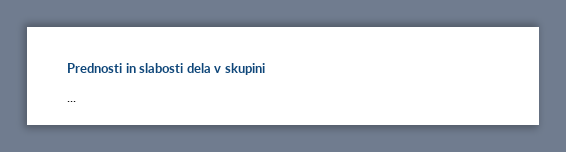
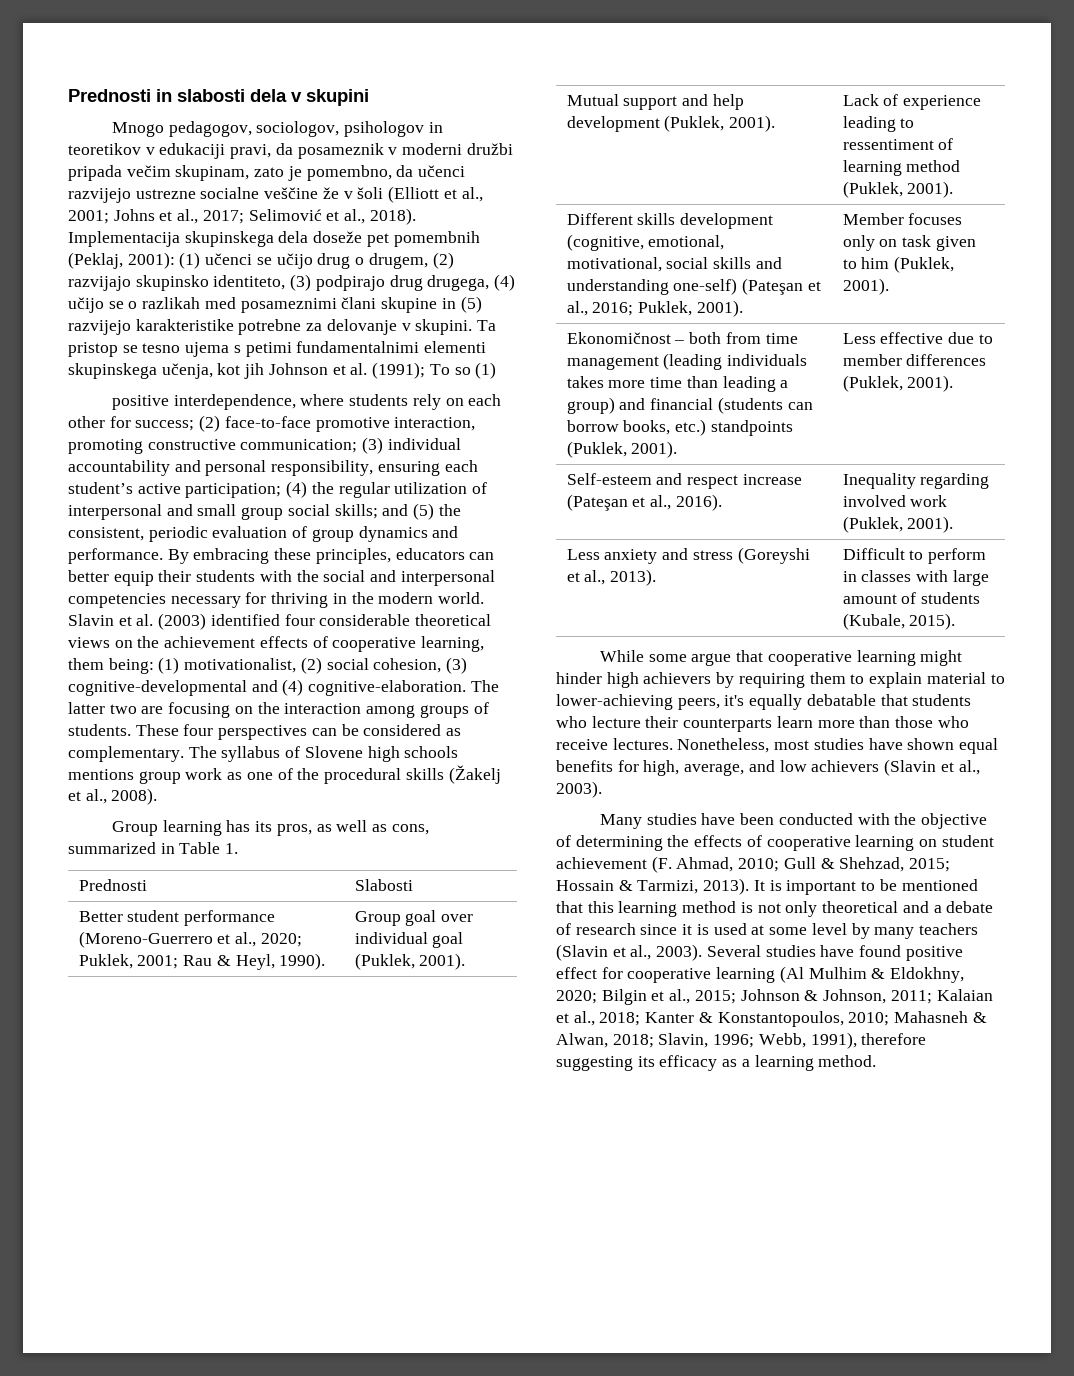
[67,101,76,102] ... -> [111,121,443,137] [68,143,513,159] [68,165,466,181] [68,186,483,203] [68,208,416,225] [68,231,480,247] [68,252,454,269] [68,274,516,291] [68,296,482,313] [68,319,497,335] [68,341,487,357] [68,362,497,379] [111,394,502,410] [68,415,476,432] [68,437,461,454] [68,460,478,476] [68,481,488,498] [68,503,461,520] [68,526,459,542] [68,548,495,564] [68,570,495,586] [68,592,485,608] [68,613,492,630] [68,636,485,652] [68,657,468,674] [68,679,499,696] [68,702,489,718] [68,724,462,740] [68,746,459,762] [68,765,501,784] [68,788,158,805] [111,820,429,836] [68,842,239,854] [78,879,147,891] [354,879,413,891] [78,910,276,926] [78,931,302,948] [78,953,326,970] [354,910,474,926] [354,932,464,948] [354,953,466,970] [566,94,744,110] [566,115,776,132] [842,94,982,110] [842,116,915,132] [842,138,954,150] [842,160,961,176] [842,181,954,198] [566,213,774,229] [566,234,725,251] [566,257,782,272] [566,278,821,295] [566,300,743,317] [842,213,963,225] [842,235,976,251] [842,256,955,273] [842,278,889,295] [566,332,798,344] [566,353,808,370] [566,376,789,392] [566,397,813,414] [566,419,793,436] [566,441,678,458] [842,332,993,344] [842,354,987,366] [842,375,954,392] [566,473,802,489] [566,494,722,511] [842,473,990,489] [842,495,948,507] [842,516,954,533] [566,547,810,564] [566,569,657,586] [842,548,987,564] [842,570,989,586] [842,592,981,604] [842,613,956,630] [599,650,963,666] [556,672,1005,688] [556,694,972,710] [556,716,969,732] [556,738,999,754] [556,759,980,776] [556,781,602,798] [599,813,988,829] [556,835,994,851] [556,856,951,873] [556,878,978,895] [556,901,994,917] [556,923,978,939] [556,944,963,961] [556,966,965,983] [556,989,993,1005] [556,1011,987,1027] [556,1032,927,1049] [556,1055,877,1071] Mnogo pedagogov, sociologov, psihologov in teoretikov v edukaciji pravi, da posameznik v moderni družbi pripada večim skupinam, zato je pomembno, da učenci razvijejo ustrezne socialne veščine že v šoli (Elliott et al., 2001; Johns et al., 2017; Selimović et al., 2018). Implementacija skupinskega dela doseže pet pomembnih (Peklaj, 2001): (1) učenci se učijo drug o drugem, (2) razvijajo skupinsko identiteto, (3) podpirajo drug drugega, (4) učijo se o razlikah med posameznimi člani skupine in (5) razvijejo karakteristike potrebne za delovanje v skupini. Ta pristop se tesno ujema s petimi fundamentalnimi elementi skupinskega učenja, kot jih Johnson et al. (1991); To so (1) // positive interdependence, where students rely on each other for success; (2) face-to-face promotive interaction, promoting constructive communication; (3) individual accountability and personal responsibility, ensuring each student’s active participation; (4) the regular utilization of interpersonal and small group social skills; and (5) the consistent, periodic evaluation of group dynamics and performance. By embracing these principles, educators can better equip their students with the social and interpersonal competencies necessary for thriving in the modern world. Slavin et al. (2003) identified four considerable theoretical views on the achievement effects of cooperative learning, them being: (1) motivationalist, (2) social cohesion, (3) cognitive-developmental and (4) cognitive-elaboration. The latter two are focusing on the interaction among groups of students. These four perspectives can be considered as complementary. The syllabus of Slovene high schools mentions group work as one of the procedural skills (Žakelj et al., 2008). // Group learning has its pros, as well as cons, summarized in Table 1. // Prednosti | Slabosti // Better student performance (Moreno-Guerrero et al., 2020; Puklek, 2001; Rau & Heyl, 1990). | Group goal over individual goal (Puklek, 2001). // Mutual support and help development (Puklek, 2001). | Lack of experience leading to ressentiment of learning method (Puklek, 2001). // Different skills development (cognitive, emotional, motivational, social skills and understanding one-self) (Pateşan et al., 2016; Puklek, 2001). | Member focuses only on task given to him (Puklek, 2001). // Ekonomičnost – both from time management (leading individuals takes more time than leading a group) and financial (students can borrow books, etc.) standpoints (Puklek, 2001). | Less effective due to member differences (Puklek, 2001). // Self-esteem and respect increase (Pateşan et al., 2016). | Inequality regarding involved work (Puklek, 2001). // Less anxiety and stress (Goreyshi et al., 2013). | Difficult to perform in classes with large amount of students (Kubale, 2015). // While some argue that cooperative learning might hinder high achievers by requiring them to explain material to lower-achieving peers, it's equally debatable that students who lecture their counterparts learn more than those who receive lectures. Nonetheless, most studies have shown equal benefits for high, average, and low achievers (Slavin et al., 2003). // Many studies have been conducted with the objective of determining the effects of cooperative learning on student achievement (F. Ahmad, 2010; Gull & Shehzad, 2015; Hossain & Tarmizi, 2013). It is important to be mentioned that this learning method is not only theoretical and a debate of research since it is used at some level by many teachers (Slavin et al., 2003). Several studies have found positive effect for cooperative learning (Al Mulhim & Eldokhny, 2020; Bilgin et al., 2015; Johnson & Johnson, 2011; Kalaian et al., 2018; Kanter & Konstantopoulos, 2010; Mahasneh & Alwan, 2018; Slavin, 1996; Webb, 1991), therefore suggesting its efficacy as a learning method.

